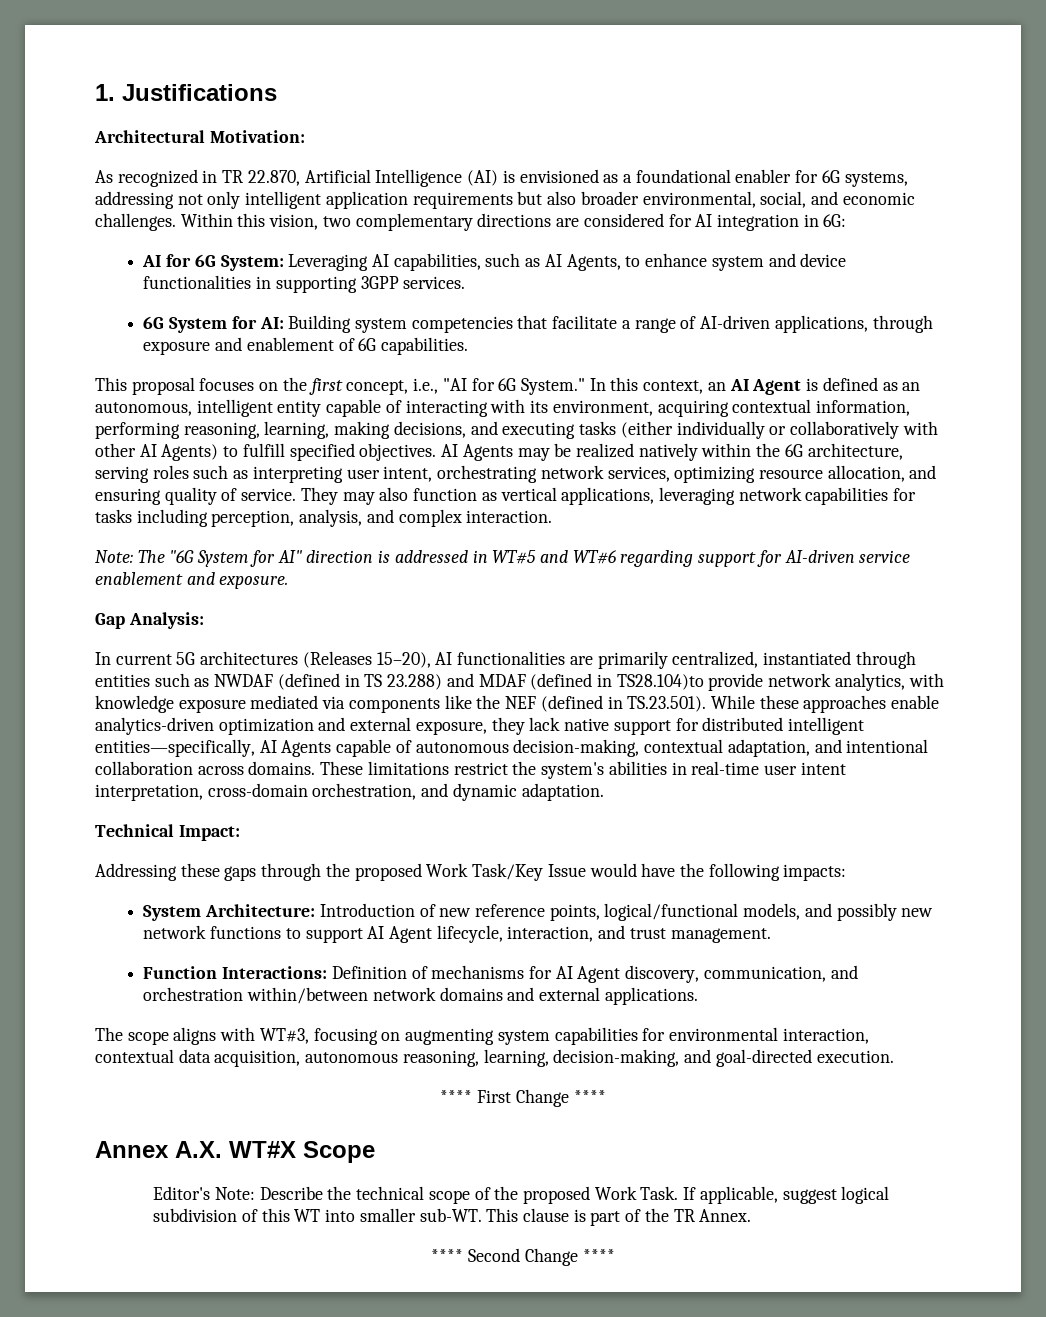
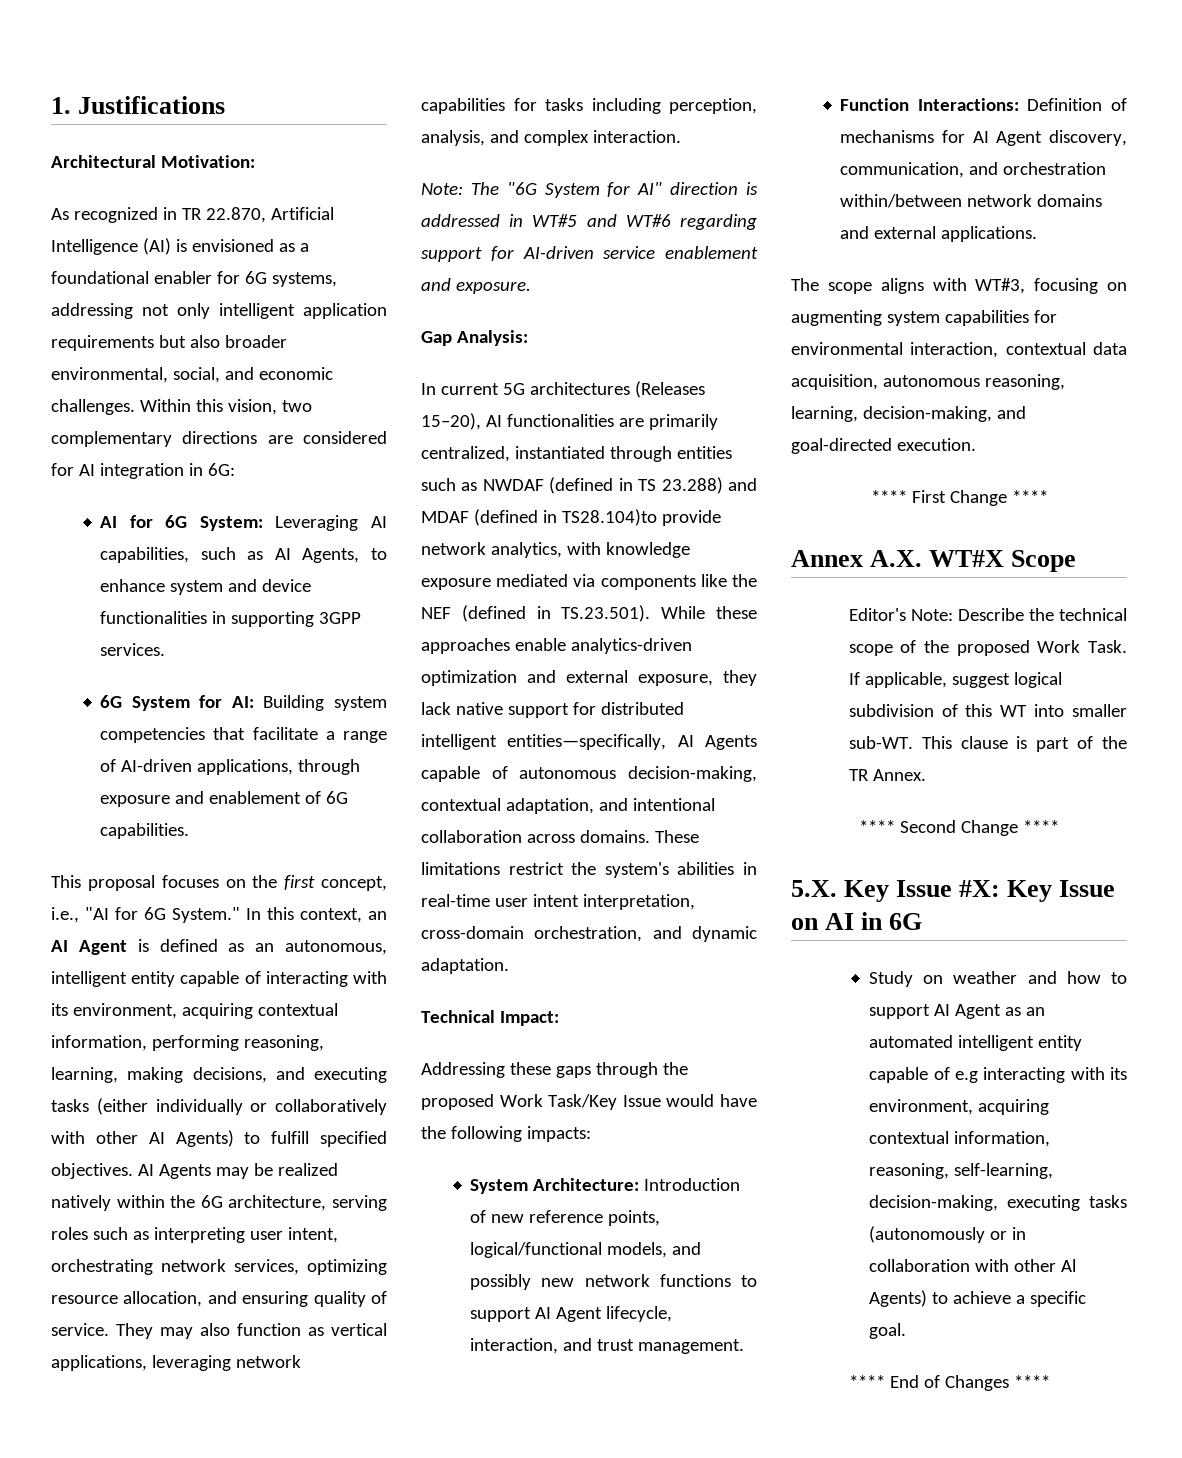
(615, 1255) none -> [791,880,1116,902] [791,912,923,930] [869,971,1127,987] [869,1004,1046,1019] [869,1035,1083,1051] [869,1067,1127,1083] [869,1099,1050,1115] [869,1131,1051,1147] [869,1163,1054,1179] [869,1195,1127,1211] [869,1226,1027,1243] [869,1259,1077,1272] [869,1290,1087,1307] [869,1323,907,1339] [848,1375,1050,1391] // 5.X. Key Issue #X: Key Issue on AI in 6G // Study on weather and how to support AI Agent as an automated intelligent entity capable of e.g interacting with its environment, acquiring contextual information, reasoning, self-learning, decision-making, executing tasks (autonomously or in collaboration with other Al Agents) to achieve a specific goal. // **** End of Changes ****

